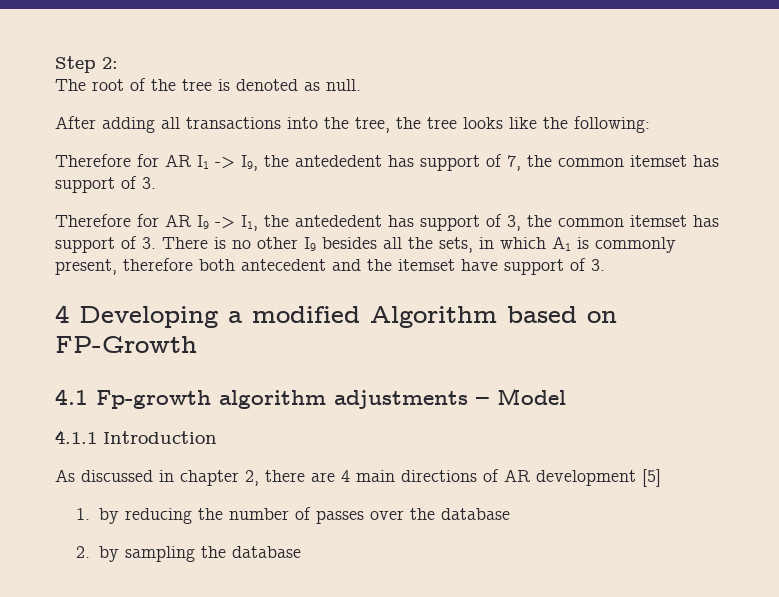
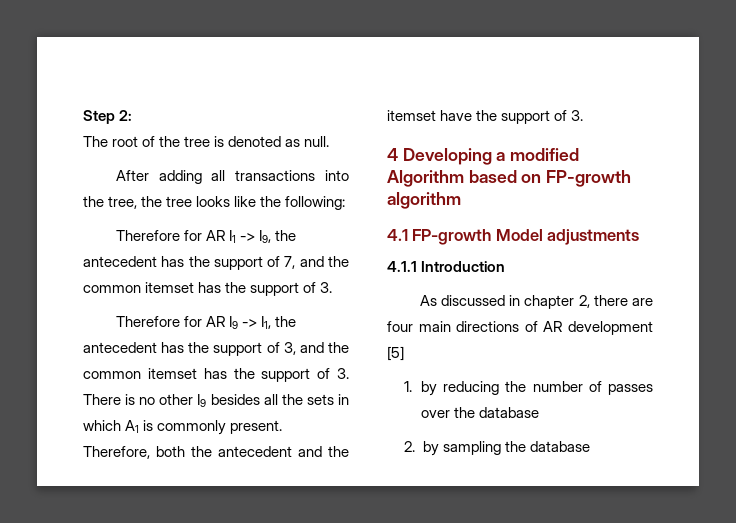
[295,155,414,167] antededent has -> [83,256,210,267] antecedent has the
[527,155,719,167] the common itemset has -> [299,256,349,267] [83,282,247,293] and the common itemset has the
[295,215,414,227] antededent has -> [83,342,210,353] antecedent has the
[527,215,719,227] the common itemset has -> [299,342,349,353] [83,368,255,379] and the common itemset has the
[439,237,473,253] sets, -> [306,394,334,405] sets
[55,258,235,275] present, therefore both -> [230,420,283,434] [83,446,212,459] present. Therefore, both the
(498, 265) none -> [476,110,498,121] the
[55,336,197,353] FP-Growth -> [546,170,632,187] [387,192,461,209] FP-growth algorithm
[96,390,326,409] Fp-growth algorithm -> [412,229,543,245] FP-growth Model
[476,388,566,405] – Model -> (640, 237) none
[341,470,350,482] 4 -> [387,321,413,332] four

